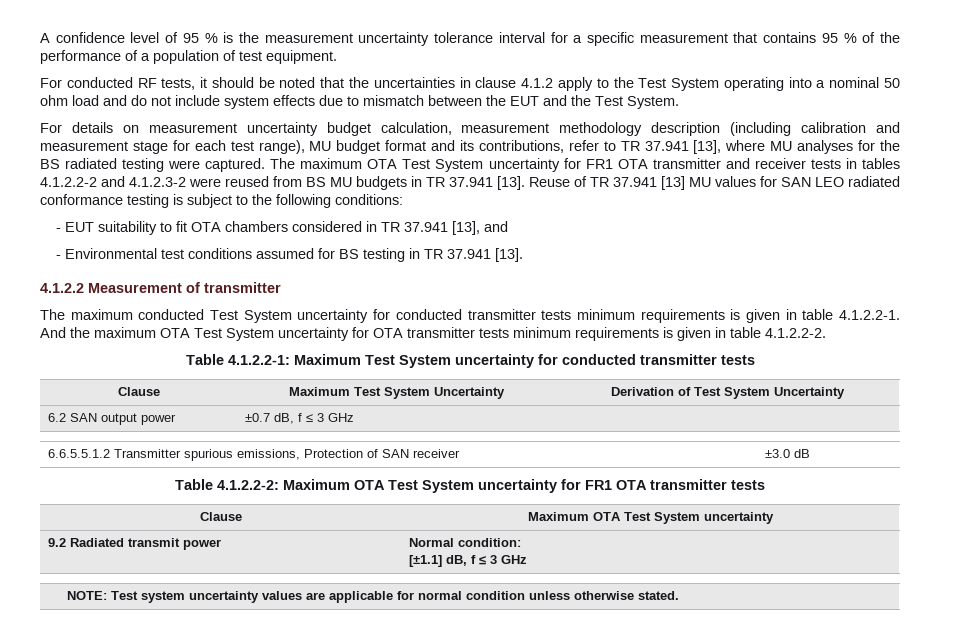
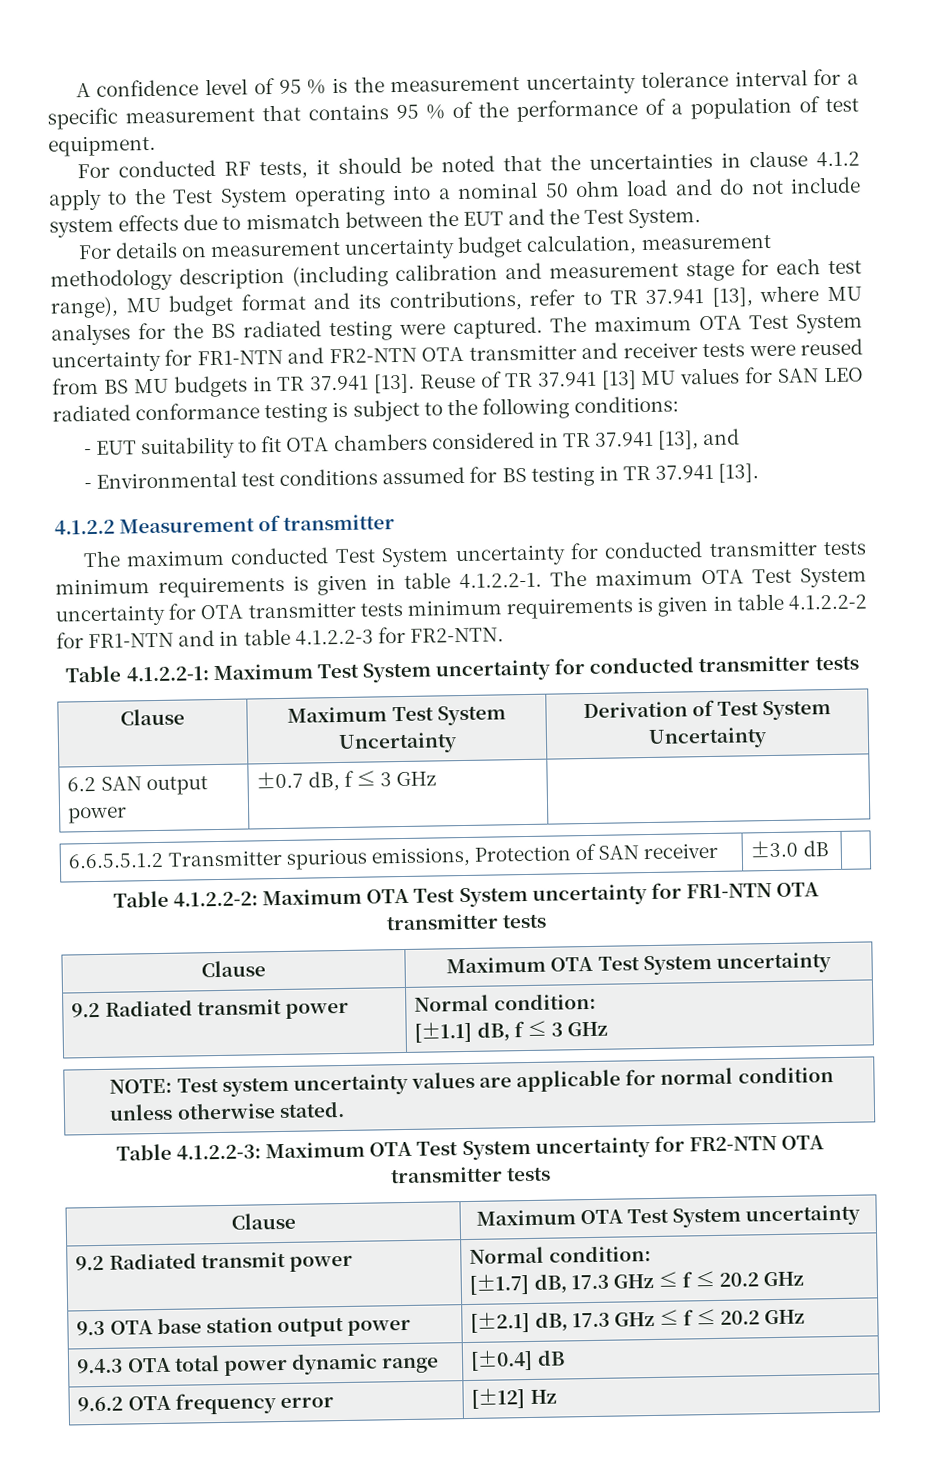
[585,159,613,169] FR1 -> [196,347,417,366] FR1-NTN and FR2-NTN
[845,158,901,169] [40,176,186,187] in tables 4.1.2.2-2 and 4.1.2.3-2 -> (746, 350) none
[40,327,90,338] And the -> [550,569,587,587] The
[765,328,826,338] 4.1.2.2-2. -> [788,594,868,611] [56,626,504,649] 4.1.2.2-2 for FR1-NTN and in table 4.1.2.2-3 for FR2-NTN.
[585,480,612,490] FR1 -> [685,883,772,899] FR1-NTN
(680, 595) none -> [115,1135,825,1161] [389,1166,552,1184] [230,1212,296,1230] [475,1204,862,1228] [75,1251,353,1272] [469,1245,651,1264] [469,1270,805,1295] [76,1317,412,1338] [470,1308,806,1333] [76,1352,440,1376] [470,1349,565,1371] [77,1392,334,1415] [471,1388,557,1409] // Table 4.1.2.2-3: Maximum OTA Test System uncertainty for FR2-NTN OTA transmitter tests // Clause | Maximum OTA Test System uncertainty // 9.2 Radiated transmit power | Normal condition: // [±1.7] dB, 17.3 GHz ≤ f ≤ 20.2 GHz // 9.3 OTA base station output power | [±2.1] dB, 17.3 GHz ≤ f ≤ 20.2 GHz // 9.4.3 OTA total power dynamic range | [±0.4] dB // 9.6.2 OTA frequency error | [±12] Hz

